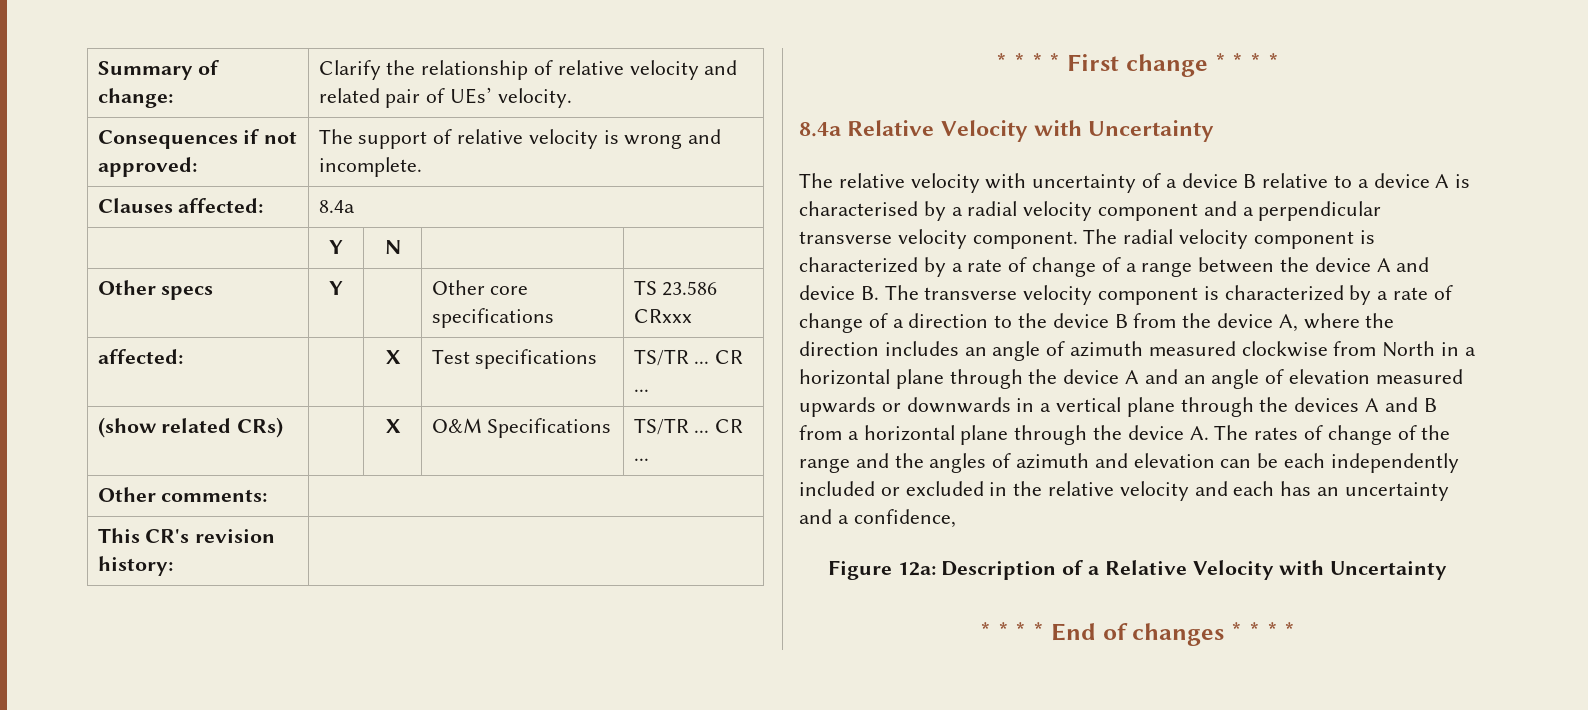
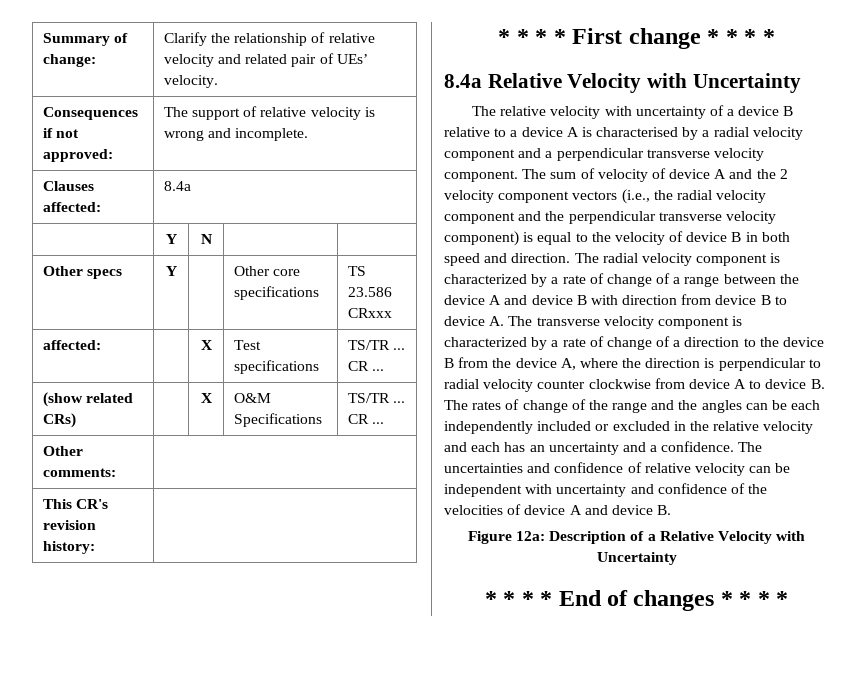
(1118, 236) none -> [550,168,788,182] [444,189,767,204] [444,211,776,224] [444,231,790,246] [444,253,599,266] sum of velocity of device A and the 2 velocity component vectors (i.e., the radial velocity component and the perpendicular transverse velocity component) is equal to the velocity of device B in both speed and direction. The
[860,286,879,300] B. -> [576,294,787,305] [444,316,505,326] B with direction from device B to device A.
[884,341,1476,361] [799,369,1463,389] [799,397,1437,417] [799,425,1209,445] includes an angle of azimuth measured clockwise from North in a horizontal plane through the device A and an angle of elevation measured upwards or downwards in a vertical plane through the devices A and B from a horizontal plane through the device A. -> [704,358,821,371] [444,378,825,392] is perpendicular to radial velocity counter clockwise from device A to device B.
[992,453,1215,469] of azimuth and elevation -> (742, 406) none
[853,509,956,528] confidence, -> [661,441,763,452] [444,462,791,476] [444,483,768,497] [444,504,672,515] confidence. The uncertainties and confidence of relative velocity can be independent with uncertainty and confidence of the velocities of device A and device B.

